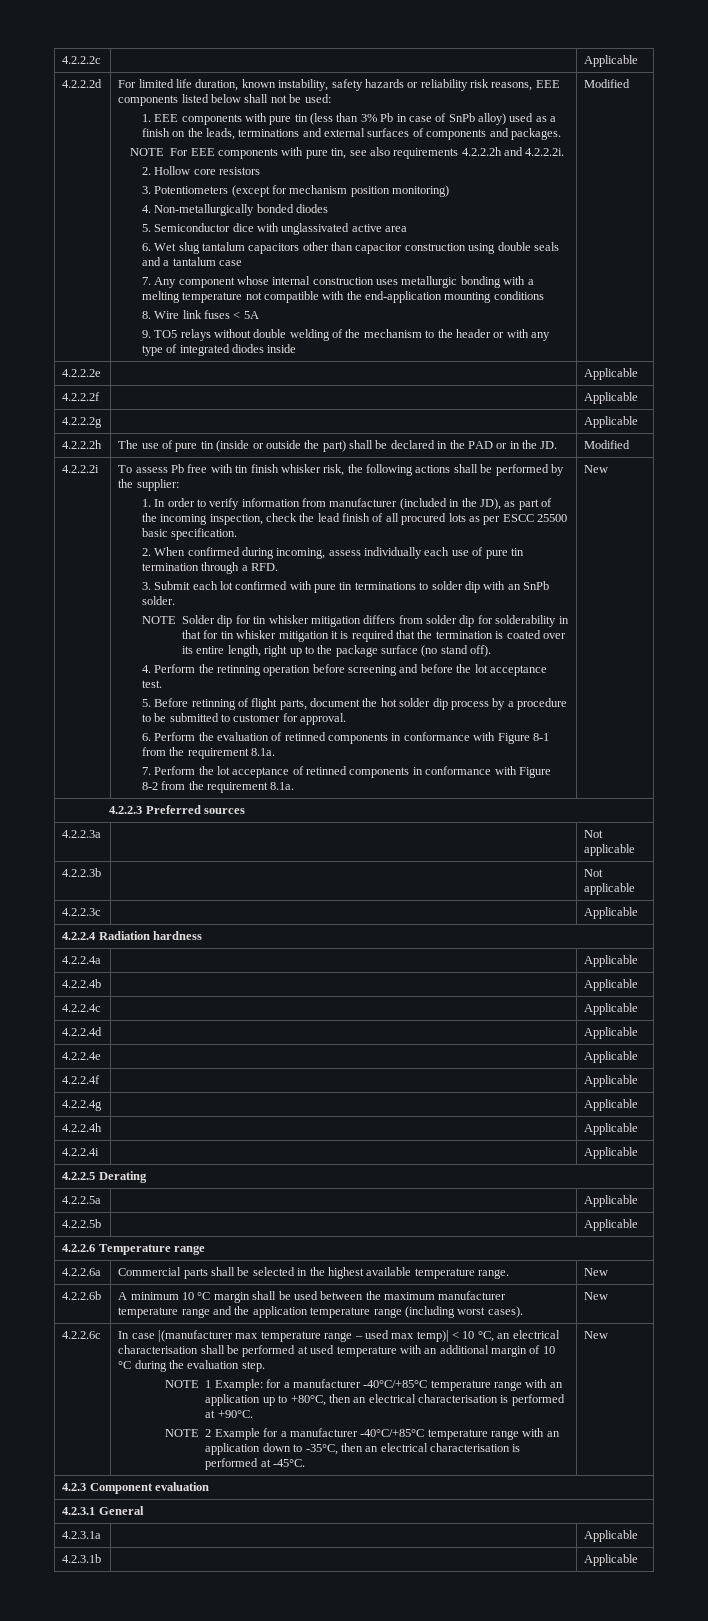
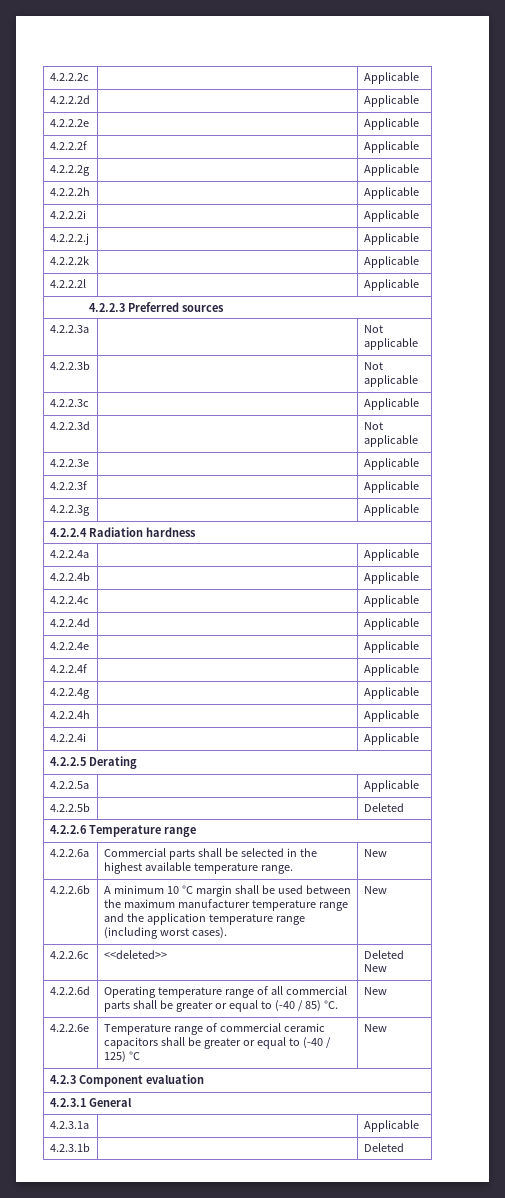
[118,79,560,91] [118,94,331,106] [141,113,557,125] [141,128,561,140] [130,147,565,159] [141,166,260,175] [141,185,449,197] [141,204,328,216] [141,223,407,235] [141,242,559,254] [141,257,242,266] [141,276,534,288] [141,291,544,303] [141,310,259,319] [141,329,550,341] [141,344,297,356] [584,79,631,88] For limited life duration, known instability, safety hazards or reliability risk reasons, EEE components listed below shall not be used: // 1. EEE components with pure tin (less than 3% Pb in case of SnPb alloy) used as a finish on the leads, terminations and external surfaces of components and packages. // NOTE For EEE components with pure tin, see also requirements 4.2.2.2h and 4.2.2.2i. // 2. Hollow core resistors // 3. Potentiometers (except for mechanism position monitoring) // 4. Non-metallurgically bonded diodes // 5. Semiconductor dice with unglassivated active area // 6. Wet slug tantalum capacitors other than capacitor construction using double seals and a tantalum case // 7. Any component whose internal construction uses metallurgic bonding with a melting temperature not compatible with the end-application mounting conditions // 8. Wire link fuses < 5A // 9. TO5 relays without double welding of the mechanism to the header or with any type of integrated diodes inside | Modified -> [363,95,419,107] | Applicable
[118,440,558,452] [584,440,631,449] [62,465,100,473] [118,464,564,476] [118,479,179,491] [141,498,552,510] [141,513,567,525] [141,528,238,540] [141,547,524,559] [141,562,278,574] [141,581,549,593] [141,596,175,605] [141,615,569,627] [181,630,566,642] [181,645,492,657] [141,664,547,676] [141,680,162,688] [141,698,567,710] [141,713,346,725] [141,732,549,744] [141,747,275,759] [141,766,551,778] [141,781,295,793] [584,465,609,473] The use of pure tin (inside or outside the part) shall be declared in the PAD or in the JD. | Modified // 4.2.2.2i | To assess Pb free with tin finish whisker risk, the following actions shall be performed by the supplier: // 1. In order to verify information from manufacturer (included in the JD), as part of the incoming inspection, check the lead finish of all procured lots as per ESCC 25500 basic specification. // 2. When confirmed during incoming, assess individually each use of pure tin termination through a RFD. // 3. Submit each lot confirmed with pure tin terminations to solder dip with an SnPb solder. // NOTE Solder dip for tin whisker mitigation differs from solder dip for solderability in that for tin whisker mitigation it is required that the termination is coated over its entire length, right up to the package surface (no stand off). // 4. Perform the retinning operation before screening and before the lot acceptance test. // 5. Before retinning of flight parts, document the hot solder dip process by a procedure to be submitted to customer for approval. // 6. Perform the evaluation of retinned components in conformance with Figure 8-1 from the requirement 8.1a. // 7. Perform the lot acceptance of retinned components in conformance with Figure 8-2 from the requirement 8.1a. | New -> [363,187,419,199] [49,210,86,219] [363,210,419,222] [49,233,89,245] [363,233,419,245] [49,256,89,265] [363,256,419,268] [49,279,86,288] [363,279,419,291] | Applicable // 4.2.2.2i | | Applicable // 4.2.2.2.j | | Applicable // 4.2.2.2k | | Applicable // 4.2.2.2l | | Applicable
(639, 913) none -> [49,421,90,430] [363,422,383,430] [363,435,418,447] [49,459,89,467] [363,458,419,470] [49,481,87,490] [363,481,419,493] [49,505,90,516] [363,504,419,516] // 4.2.2.3d | | Not applicable // 4.2.2.3e | | Applicable // 4.2.2.3f | | Applicable // 4.2.2.3g | | Applicable
[584,1219,639,1231] Applicable -> [363,803,404,812] Deleted
[118,1330,560,1342] [118,1345,555,1357] [118,1360,265,1372] [165,1379,563,1391] [205,1394,565,1406] [205,1410,253,1418] [165,1428,560,1440] [205,1443,521,1455] [205,1458,306,1470] In case |(manufacturer max temperature range – used max temp)| < 10 °C, an electrical characterisation shall be performed at used temperature with an additional margin of 10 °C during the evaluation step. // NOTE 1 Example: for a manufacturer -40°C/+85°C temperature range with an application up to +80°C, then an electrical characterisation is performed at +90°C. // NOTE 2 Example for a manufacturer -40°C/+85°C temperature range with an application down to -35°C, then an electrical characterisation is performed at -45°C. -> [103,950,167,959] [363,950,404,959] [363,964,387,972] [49,986,90,995] [103,986,347,998] [103,1000,338,1012] [363,987,387,995] [49,1024,89,1032] [103,1023,325,1035] [103,1037,331,1049] [103,1051,140,1063] <<deleted>> | Deleted New // 4.2.2.6d | Operating temperature range of all commercial parts shall be greater or equal to (-40 / 85) °C. | New // 4.2.2.6e | Temperature range of commercial ceramic capacitors shall be greater or equal to (-40 / 125) °C
[584,1554,639,1566] Applicable -> [363,1143,404,1152] Deleted

